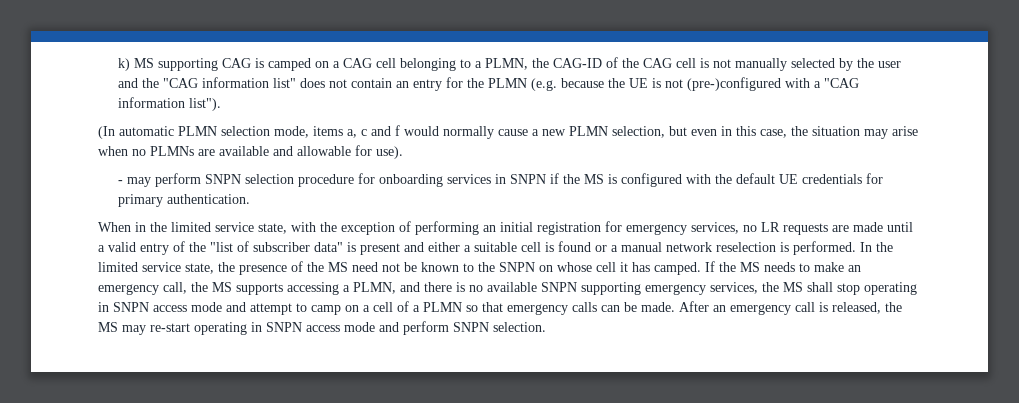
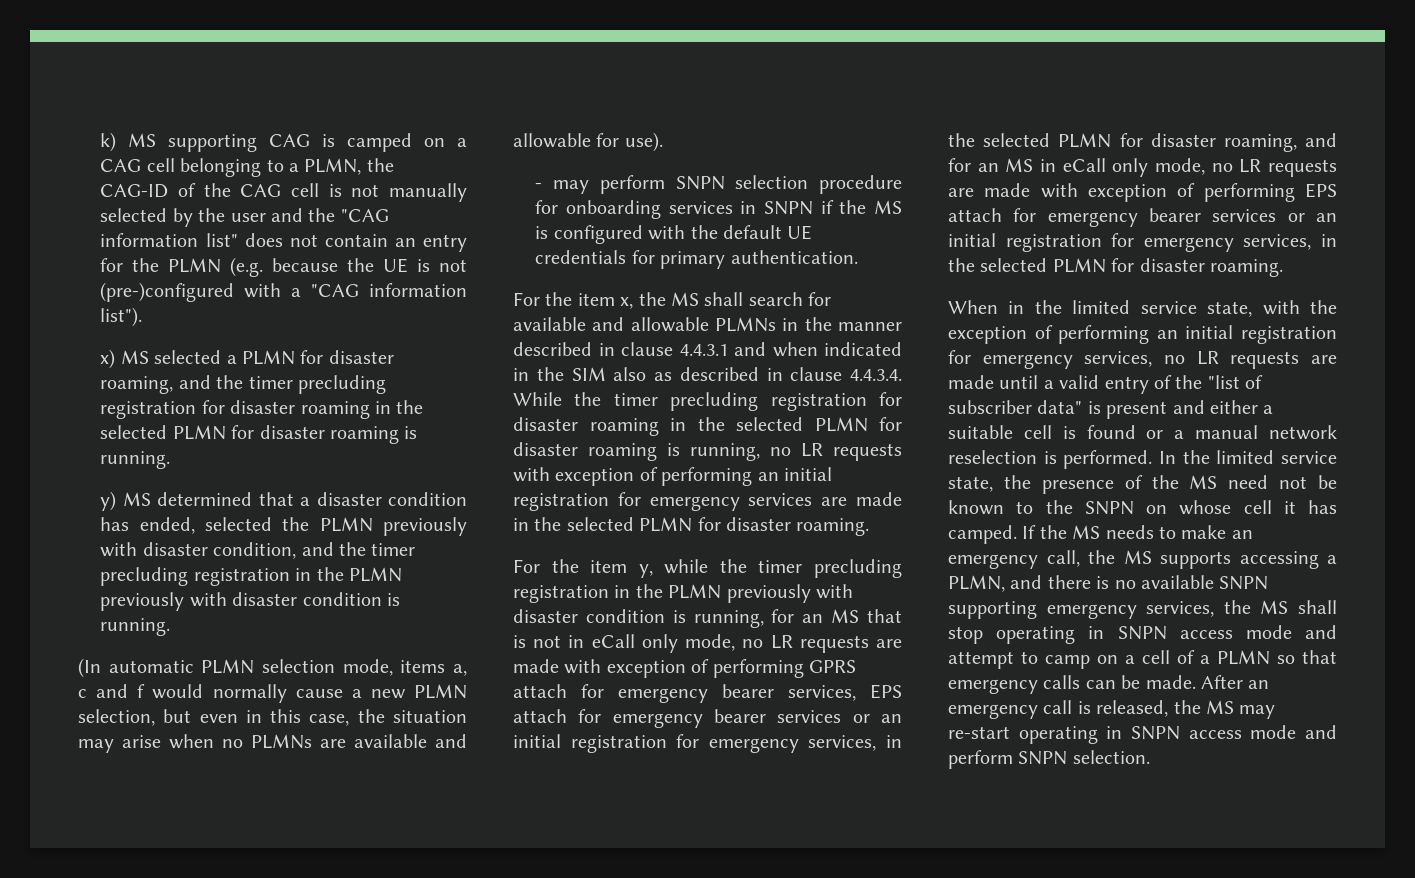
(221, 104) none -> [100,349,394,369] [100,375,387,394] [100,400,424,419] [100,425,418,444] [100,451,171,469] [100,491,467,511] [100,517,467,536] [100,542,416,559] [100,567,403,586] [100,592,401,611] [100,618,171,636] // x) MS selected a PLMN for disaster roaming, and the timer precluding registration for disaster roaming in the selected PLMN for disaster roaming is running. // y) MS determined that a disaster condition has ended, selected the PLMN previously with disaster condition, and the timer precluding registration in the PLMN previously with disaster condition is running.
(250, 199) none -> [513,292,832,309] [513,317,902,332] [513,342,902,357] [513,367,902,381] [513,392,902,411] [513,417,902,436] [513,442,902,461] [513,467,832,486] [513,492,902,511] [513,517,870,536] [513,559,902,578] [513,584,853,603] [513,609,902,628] [513,634,902,653] [513,659,856,678] [513,684,902,703] [513,709,902,728] [513,734,902,753] [948,133,1337,152] [948,158,1337,177] [948,183,1337,202] [948,208,1337,227] [948,233,1337,252] [948,258,1283,277] // For the item x, the MS shall search for available and allowable PLMNs in the manner described in clause 4.4.3.1 and when indicated in the SIM also as described in clause 4.4.3.4. While the timer precluding registration for disaster roaming in the selected PLMN for disaster roaming is running, no LR requests with exception of performing an initial registration for emergency services are made in the selected PLMN for disaster roaming. // For the item y, while the timer precluding registration in the PLMN previously with disaster condition is running, for an MS that is not in eCall only mode, no LR requests are made with exception of performing GPRS attach for emergency bearer services, EPS attach for emergency bearer services or an initial registration for emergency services, in the selected PLMN for disaster roaming, and for an MS in eCall only mode, no LR requests are made with exception of performing EPS attach for emergency bearer services or an initial registration for emergency services, in the selected PLMN for disaster roaming.

